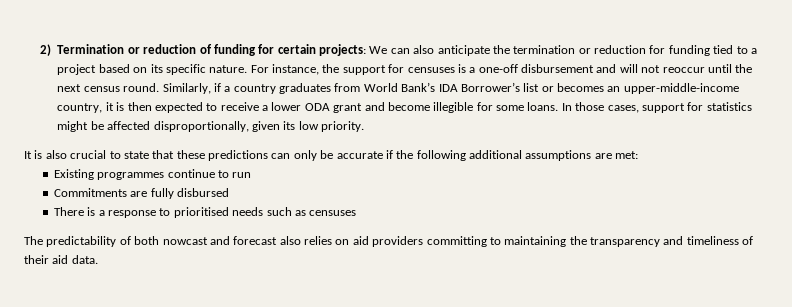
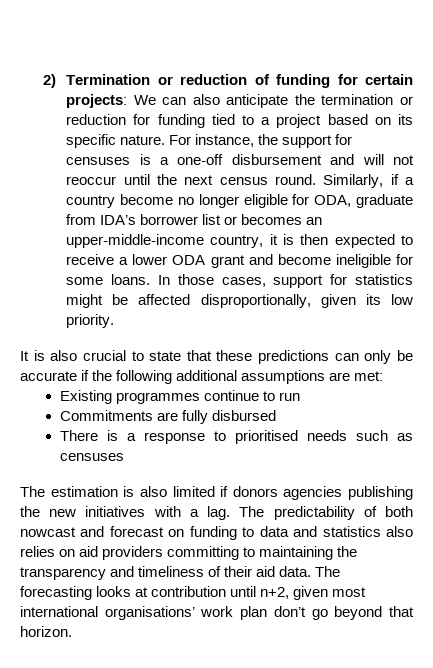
[279,82,520,94] graduates from World Bank’s IDA Borrower’s -> [119,194,413,208] [66,214,199,225] become no longer eligible for ODA, graduate from IDA’s borrower
[433,102,474,113] illegible -> [335,254,391,268] ineligible
(43, 240) none -> [50,486,413,500] [20,506,265,520] estimation is also limited if donors agencies publishing the new initiatives with a lag. The
(278, 240) none -> [168,526,381,540] on funding to data and statistics
(98, 259) none -> [315,566,341,577] [20,586,367,600] [20,606,415,620] [20,626,72,637] The forecasting looks at contribution until n+2, given most international organisations’ work plan don’t go beyond that horizon.

